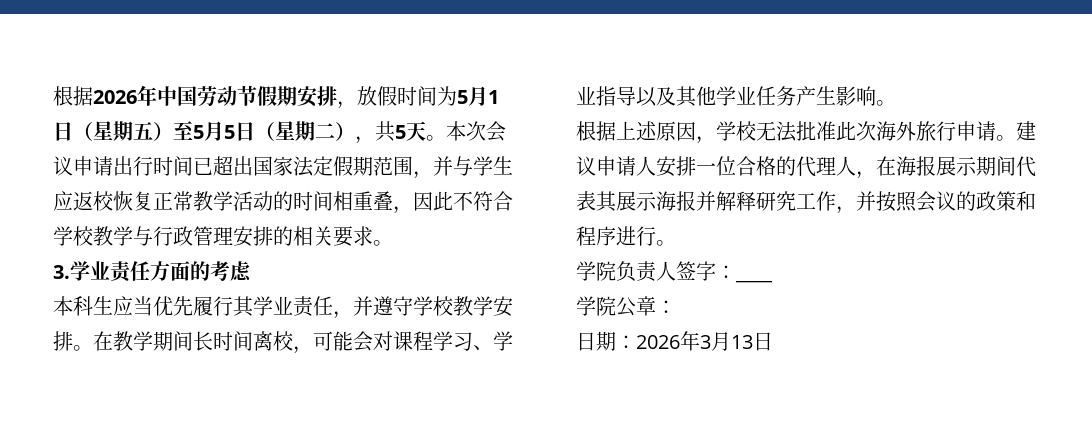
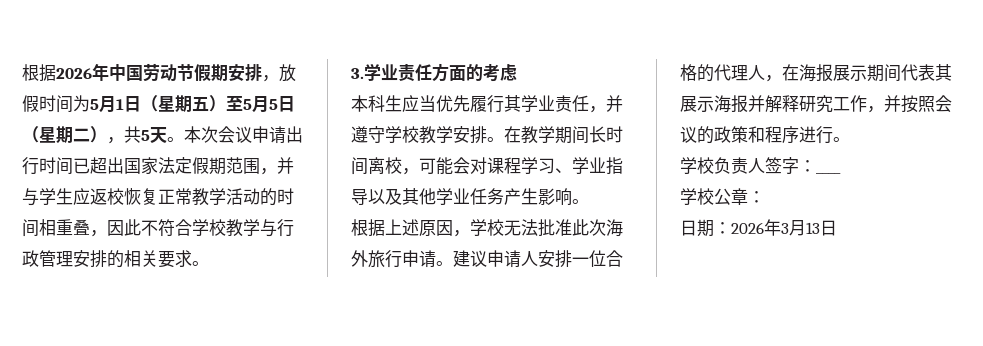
[596,261,616,281] 院 -> [697,157,714,174] 校
[596,296,616,316] 院 -> [697,188,714,205] 校

